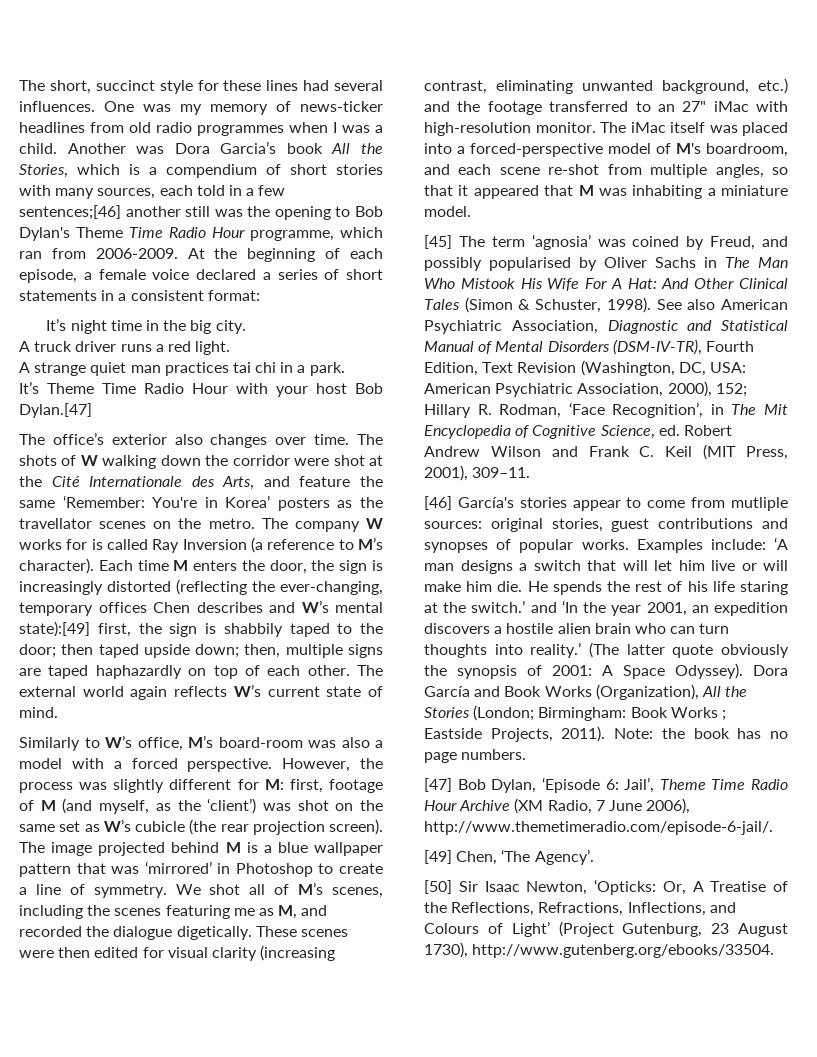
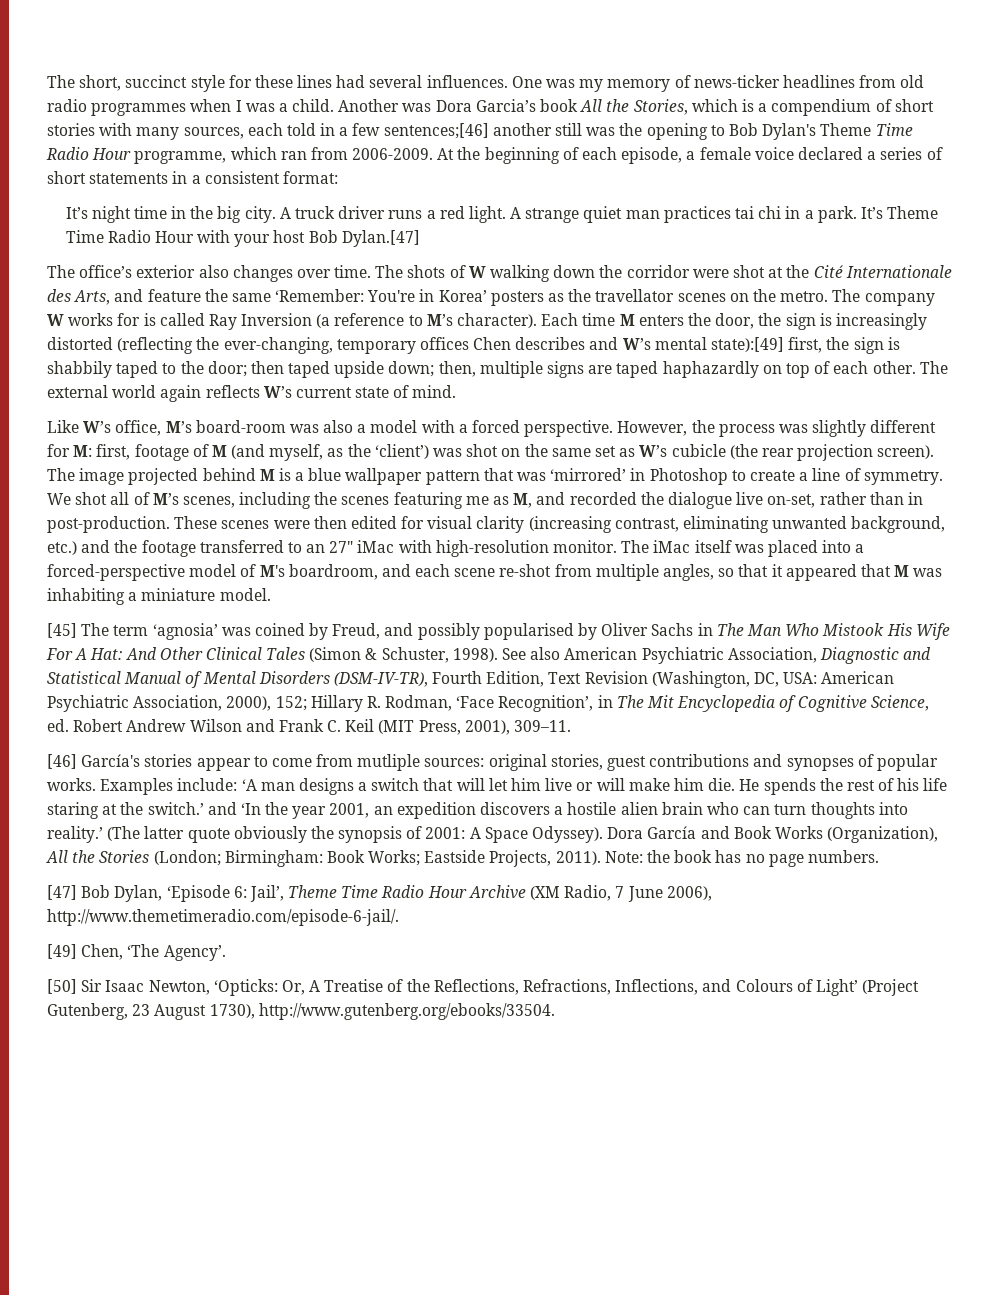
(246, 327) // -> (276, 214) none
(231, 348) // -> (506, 214) none
(345, 369) // -> (857, 214) none
[19,737,100,751] Similarly to -> [47,420,79,433] Like
[176,926,252,940] digetically. -> [736,492,923,508] [47,516,170,533] live on-set, rather than in post-production.
[670,707,726,721] Works ; -> [368,850,421,866] Works;
[622,923,703,937] Gutenburg, -> [47,1003,128,1020] Gutenberg,

